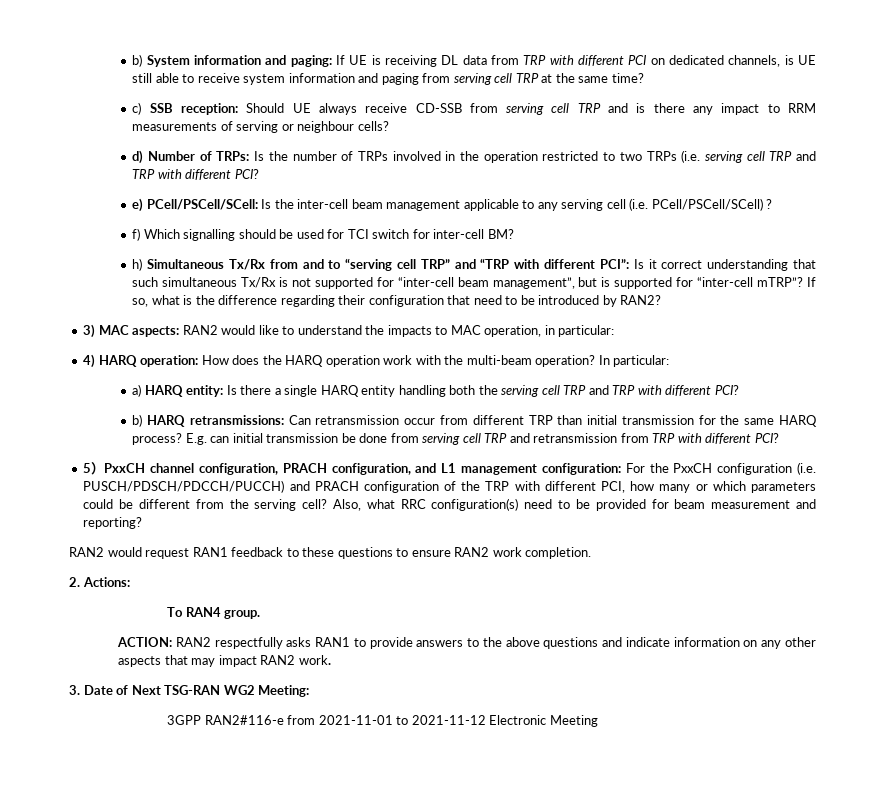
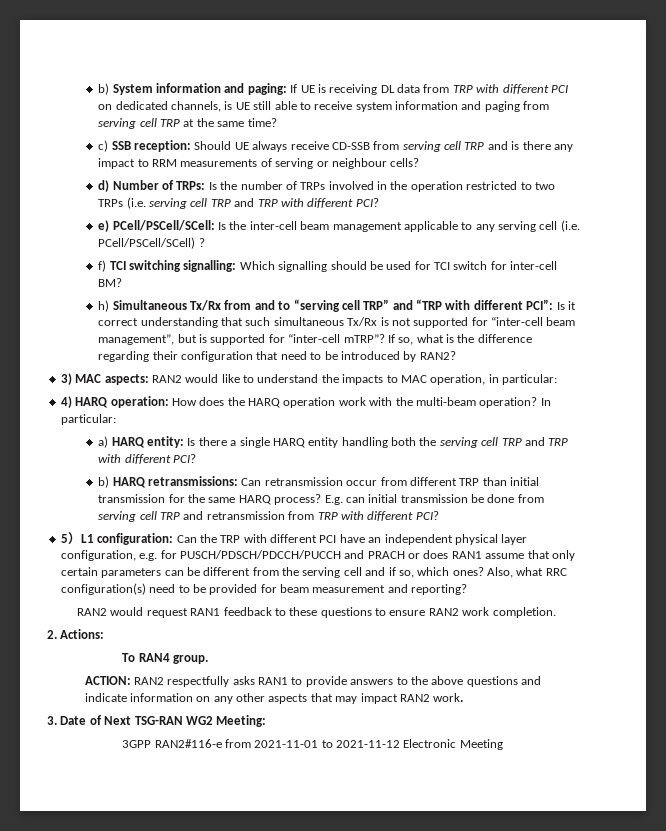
(141, 234) none -> [109,260,237,272] TCI switching signalling:
[104,462,816,475] [83,480,817,493] [83,499,114,509] PxxCH channel configuration, PRACH configuration, and L1 management configuration: For the PxxCH configuration (i.e. PUSCH/PDSCH/PDCCH/PUCCH) and PRACH configuration of the TRP with different PCI, how many or which parameters could -> [80,533,528,545] [60,550,575,561] [60,567,184,578] L1 configuration: Can the TRP with different PCI have an independent physical layer configuration, e.g. for PUSCH/PDSCH/PDCCH/PUCCH and PRACH or does RAN1 assume that only certain parameters can
[302,499,328,509] cell? -> [343,567,484,578] cell and if so, which ones?

